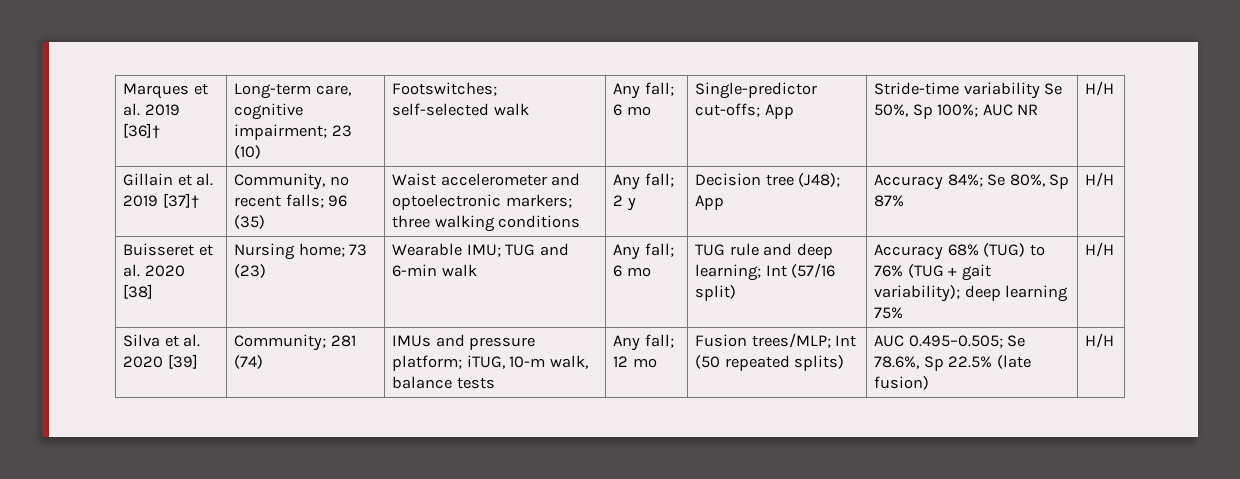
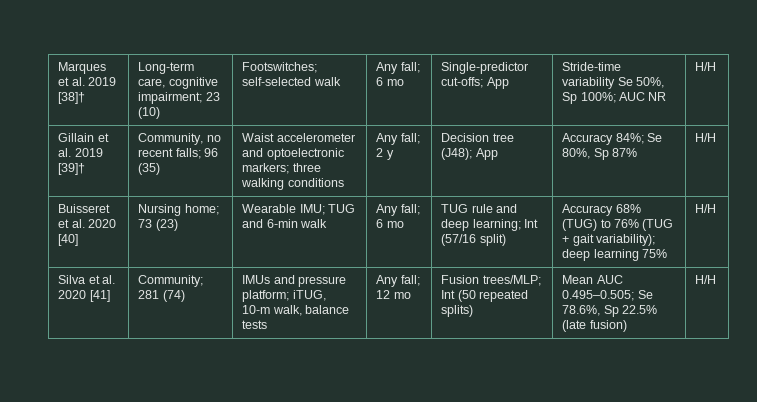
[123,123,161,139] [36]† -> [58,92,86,104] [38]†
[162,193,199,209] [37]† -> [58,163,86,175] [39]†
[123,284,154,299] [38] -> [58,234,79,246] [40]
[167,354,198,369] [39] -> [89,290,110,302] [41]
(845, 363) none -> [562,275,594,284] Mean

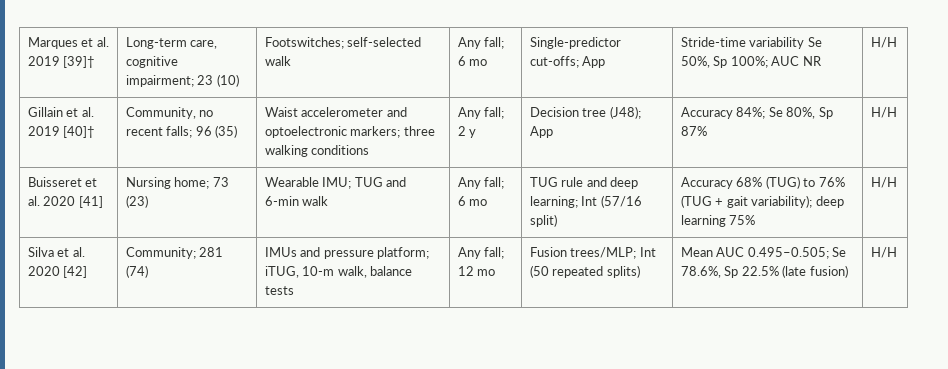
[58,92,86,104] [38]† -> [63,56,96,68] [39]†
[58,163,86,175] [39]† -> [63,126,96,138] [40]†
[58,234,79,246] [40] -> [78,196,103,208] [41]
[89,290,110,302] [41] -> [63,266,88,278] [42]

